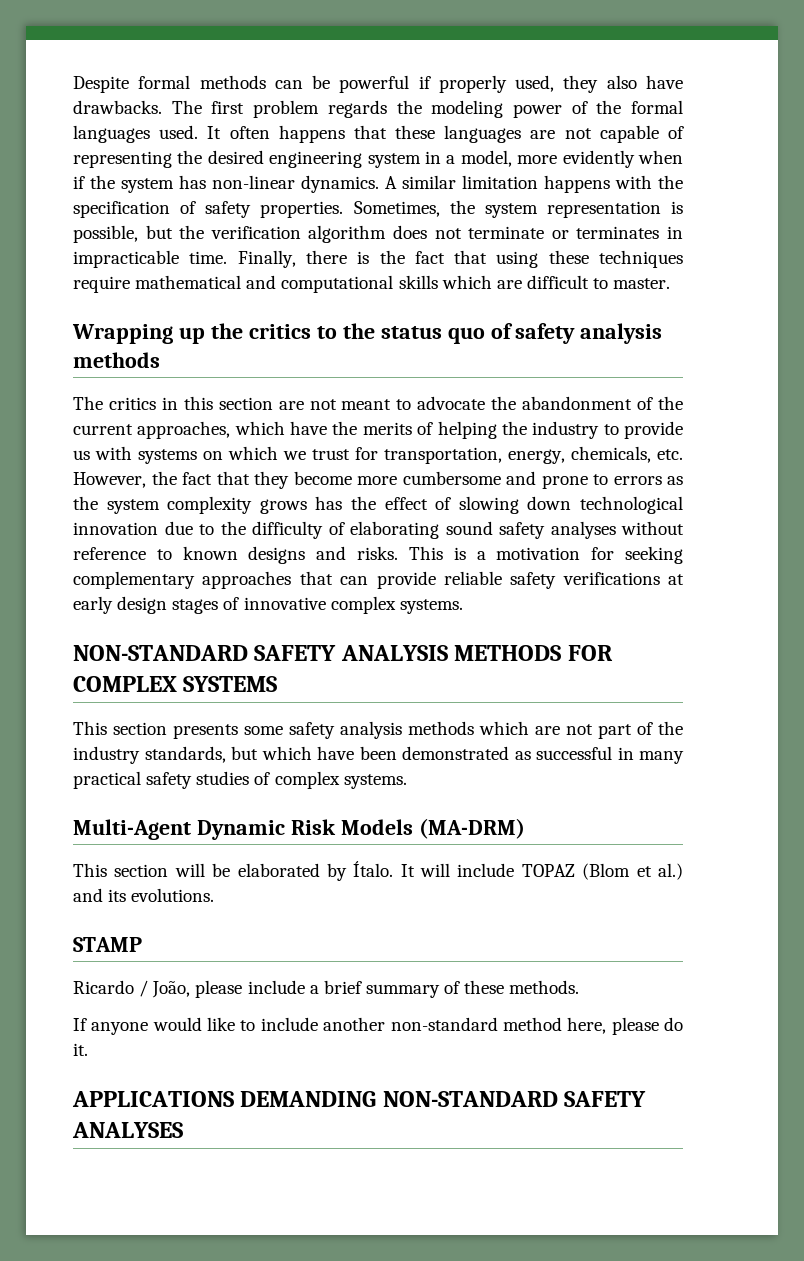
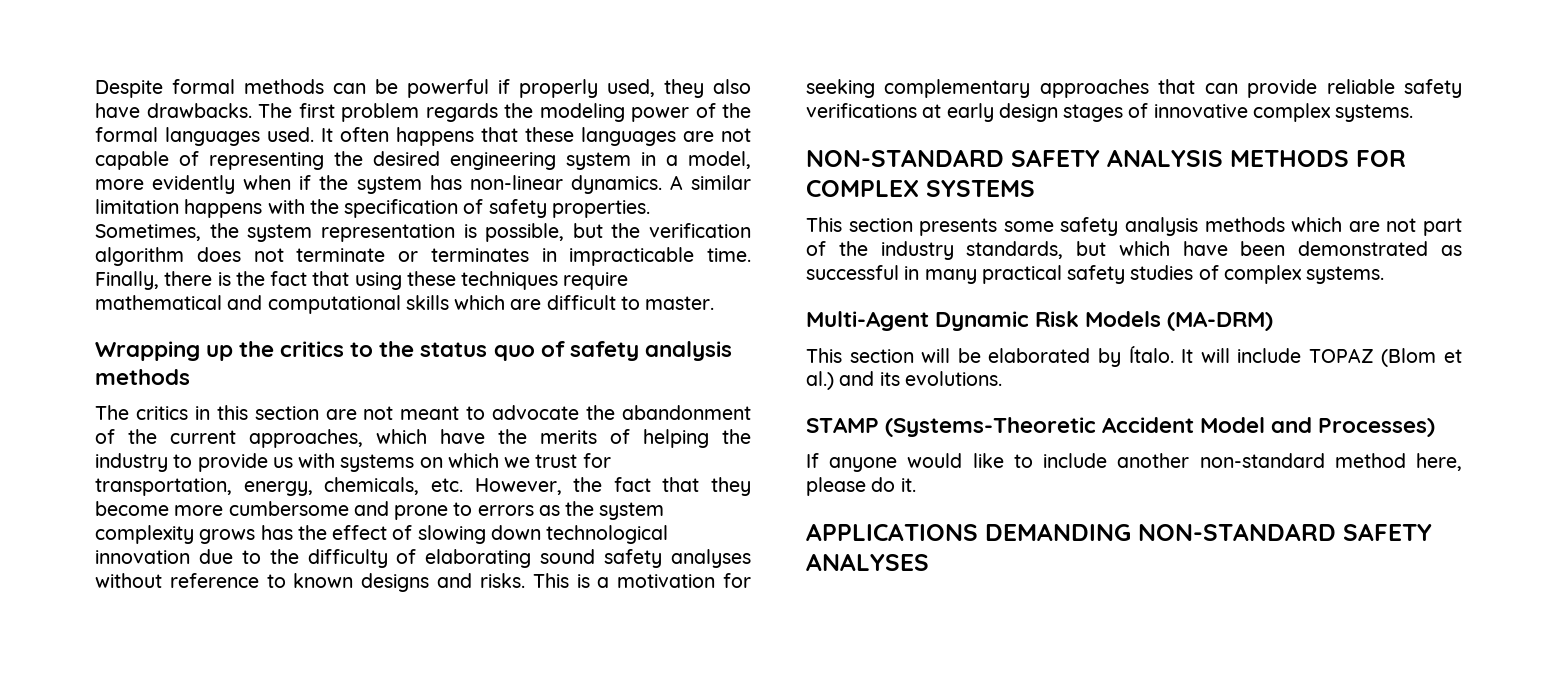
[73,980,580,998] // Ricardo / João, please include a brief summary of these methods. -> [885,417,1436,437] (Systems-Theoretic Accident Model and Processes)

